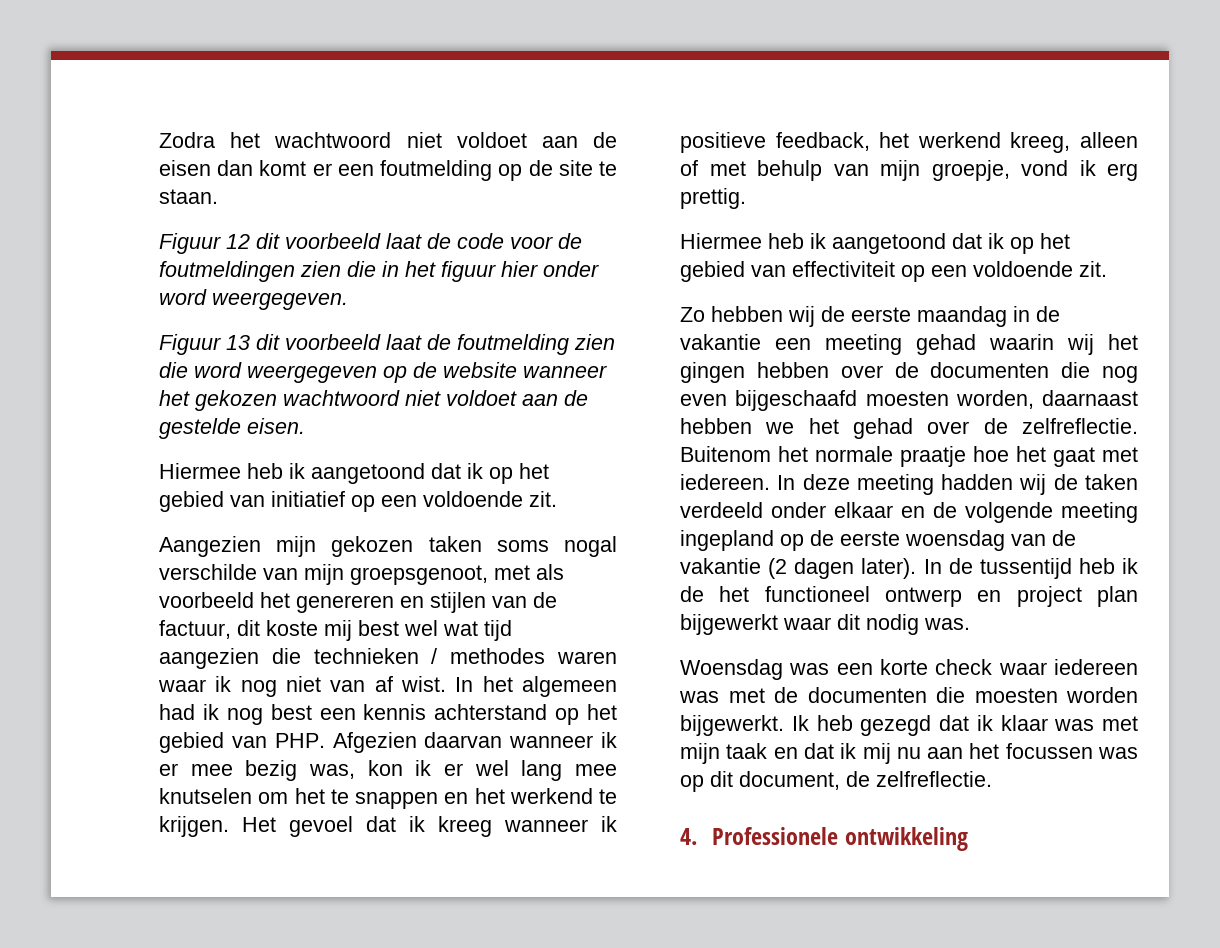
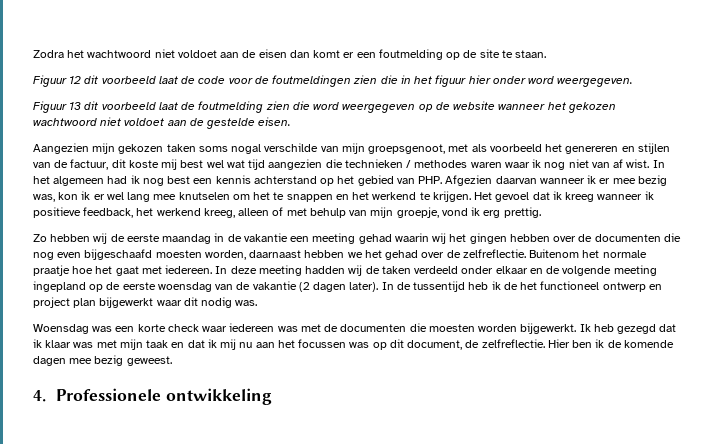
[159,463,549,484] [159,491,557,512] // Hiermee heb ik aangetoond dat ik op het gebied van initiatief op een voldoende zit. -> (292, 121) none
[680,233,1070,254] [680,261,1107,282] // Hiermee heb ik aangetoond dat ik op het gebied van effectiviteit op een voldoende zit. -> (541, 212) none
(992, 779) none -> [547,339,674,348] [33,355,172,366] Hier ben ik de komende dagen mee bezig geweest.

